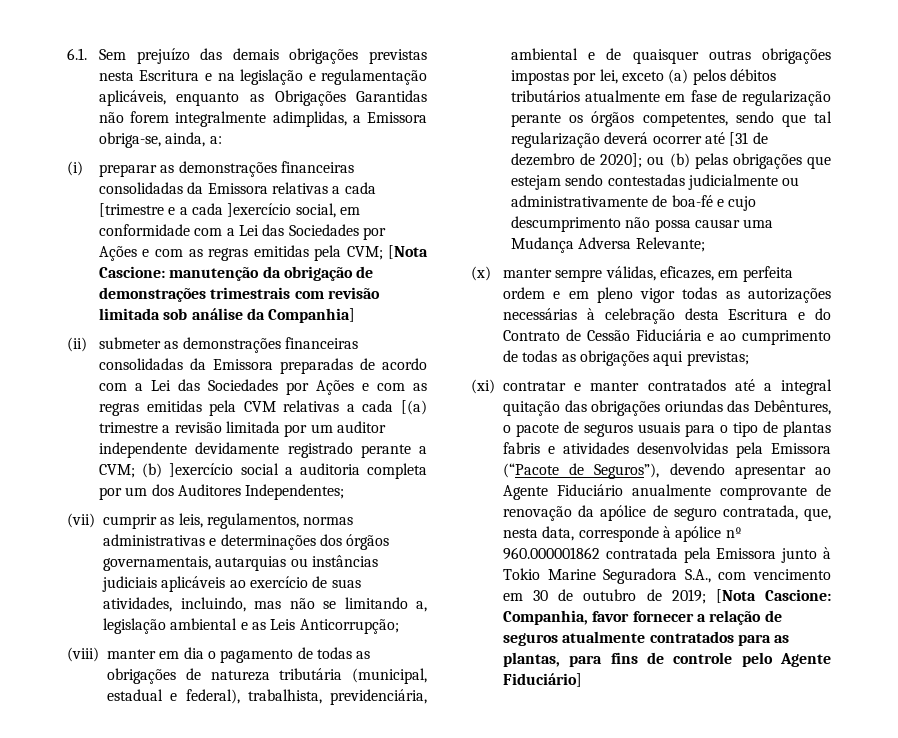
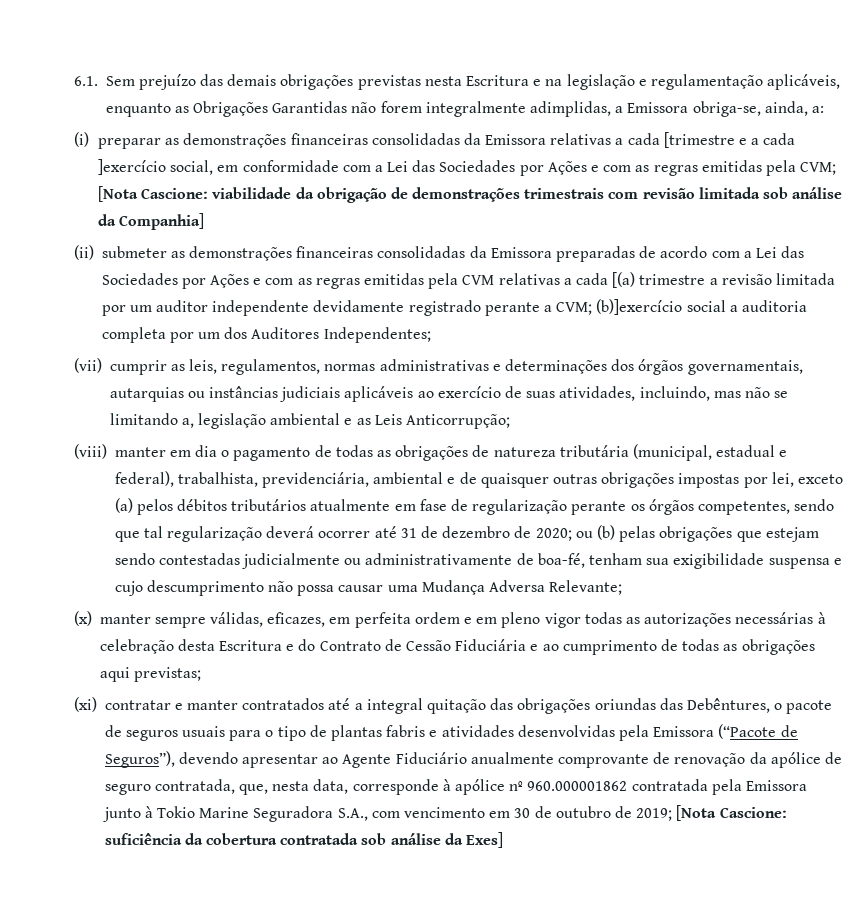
[169,267,260,281] manutenção -> [212,187,292,199] viabilidade
[142,463,234,478] (b) ]exercício -> [596,299,683,315] (b)]exercício
[729,132,749,146] [31 -> [400,528,417,538] 31
[600,153,643,168] 2020]; -> [535,528,572,541] 2020;
[671,195,713,207] boa-fé -> [537,553,830,569] boa-fé, tenham sua exigibilidade suspensa
[503,610,782,625] [503,631,790,646] [503,652,831,667] [503,673,582,687] Companhia, favor fornecer a relação de seguros atualmente contratados para as plantas, para fins de controle pelo Agente Fiduciário] -> [104,832,504,848] suficiência da cobertura contratada sob análise da Exes]

